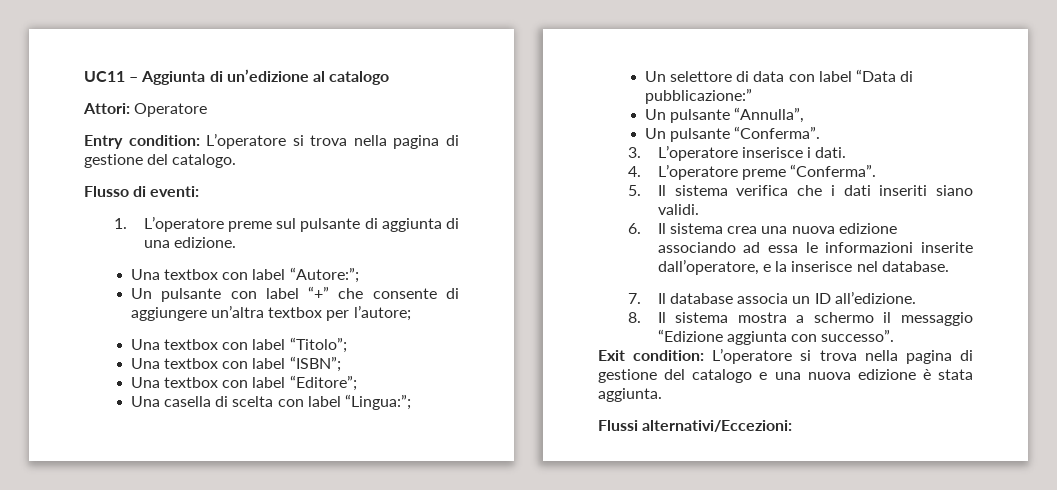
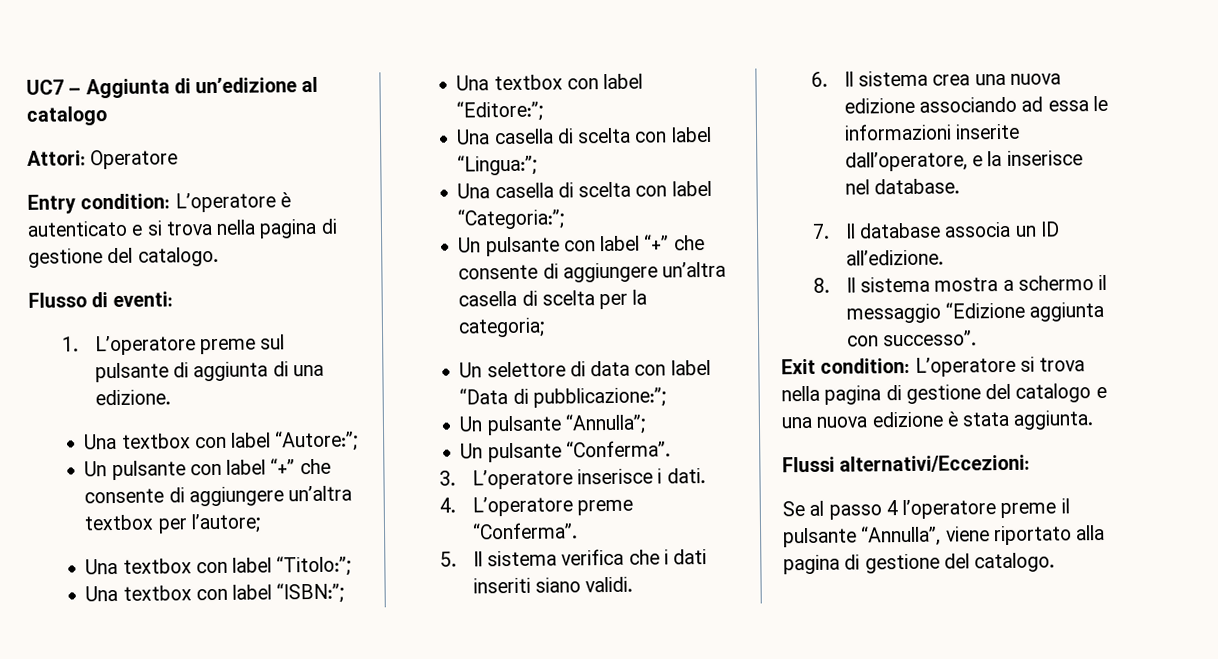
[84,71,125,82] UC11 -> [26,79,64,95] UC7
(287, 141) none -> [279,192,291,208] [27,220,144,237] è autenticato e
[289,337,347,353] [130,356,341,372] [130,375,357,391] “Titolo”; // Una textbox con label “ISBN”; // Una textbox con label “Editore”; -> [276,555,352,577] [85,582,345,604] [456,73,644,91] [456,100,544,122] “Titolo:”; // Una textbox con label “ISBN:”; // Una textbox con label “Editore:”;
(412, 402) none -> [457,180,712,199] [457,208,565,230] [458,234,705,257] [458,261,727,283] [458,289,648,310] [458,317,546,338] // Una casella di scelta con label “Categoria:”; // Un pulsante con label “+” che consente di aggiungere un’altra casella di scelta per la categoria;
[644,88,752,104] [644,107,805,123] pubblicazione:” // Un pulsante “Annulla”, -> [532,387,666,408] [459,413,646,436] pubblicazione:”; // Un pulsante “Annulla”;
(793, 426) none -> [782,498,1070,520] [783,524,1106,548] [783,552,1056,575] // Se al passo 4 l’operatore preme il pulsante “Annulla”, viene riportato alla pagina di gestione del catalogo.

